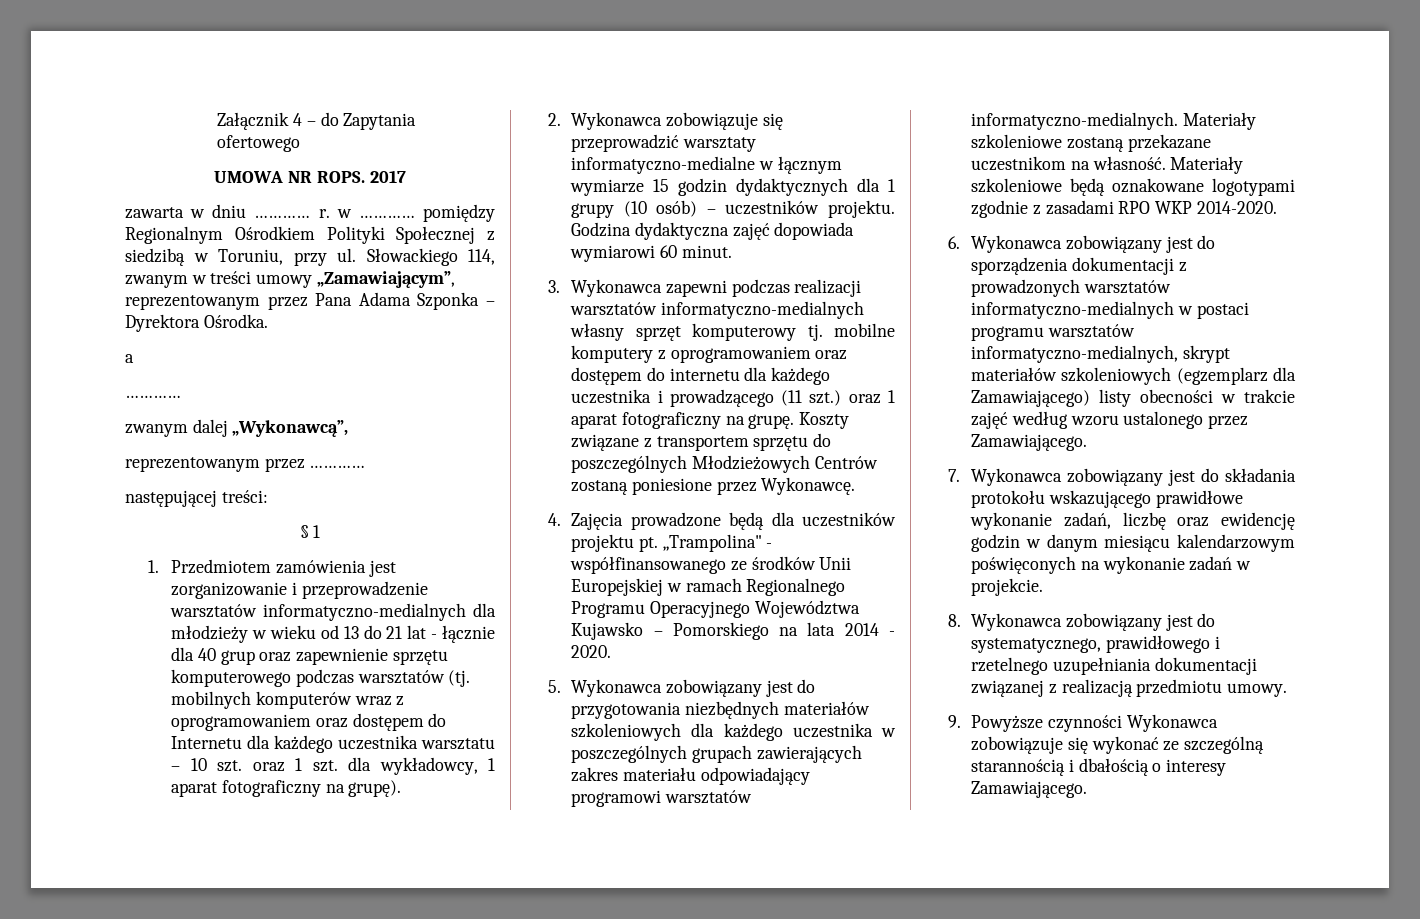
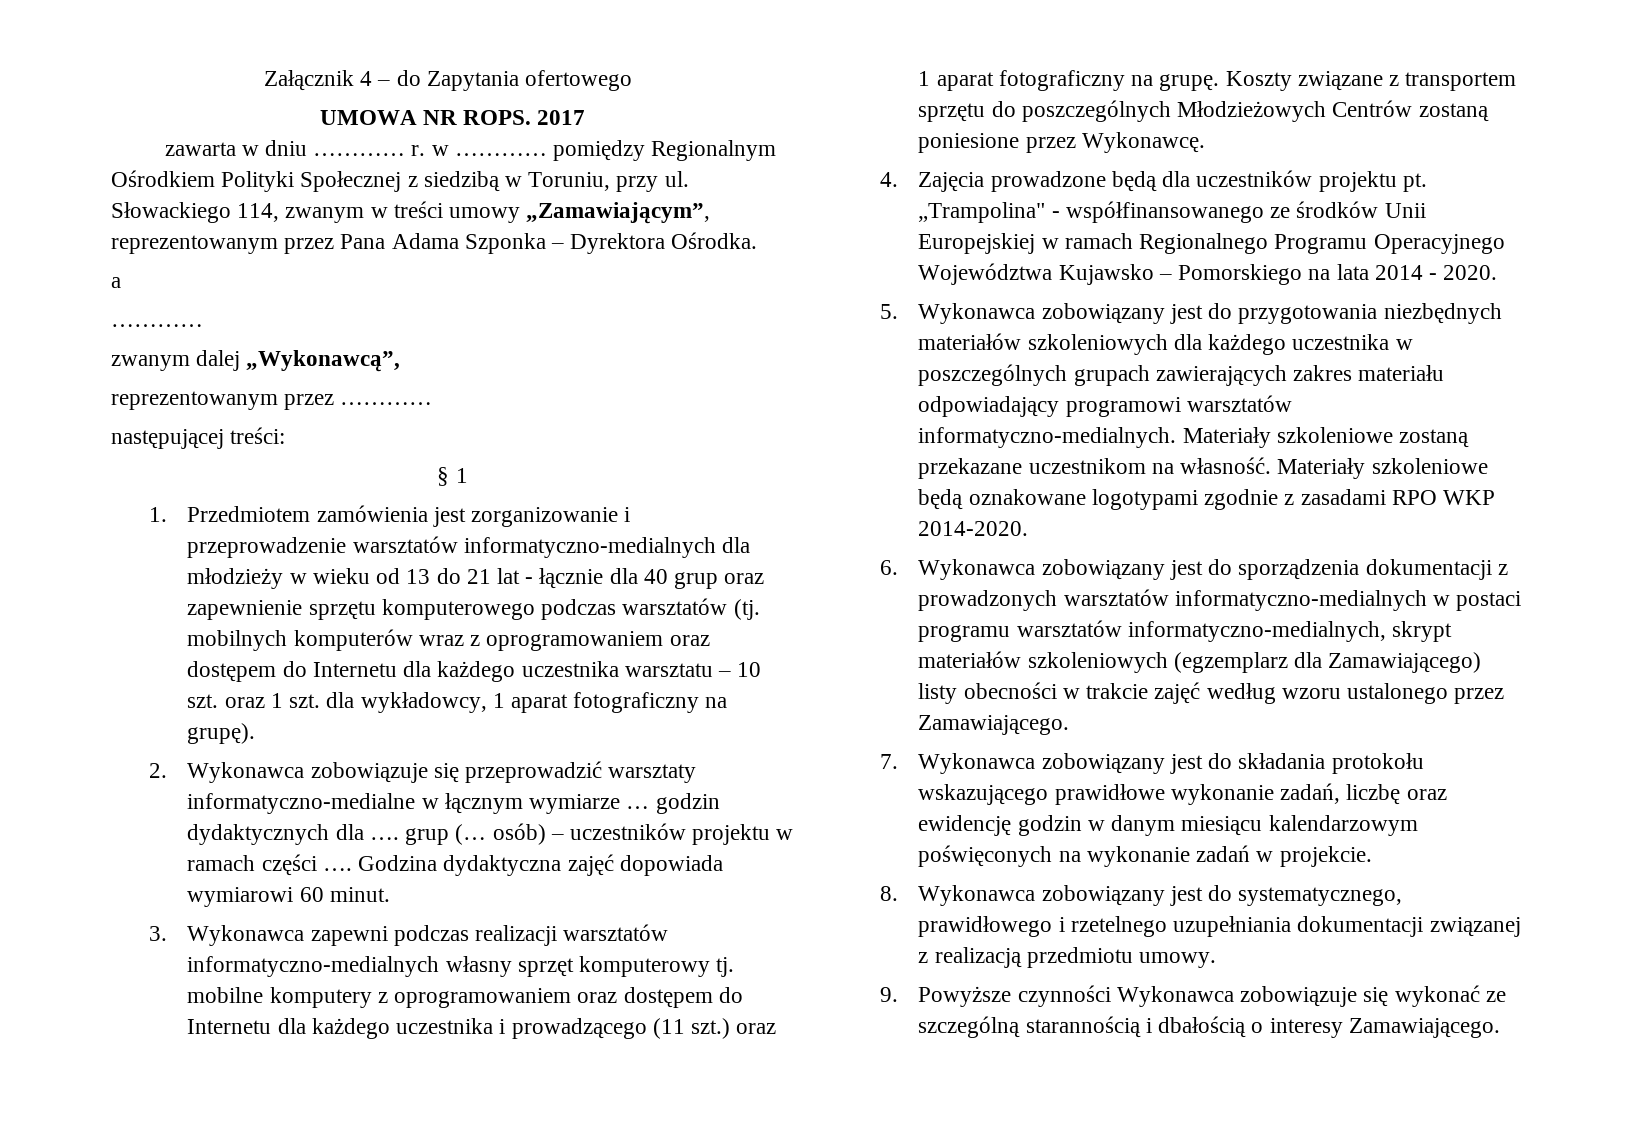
[653,179,670,192] 15 -> [626,806,650,809] …
[888,179,895,192] [571,200,895,218] 1 grupy (10 osób) – uczestników projektu. -> [369,823,794,845] [187,854,352,876] …. grup (… osób) – uczestników projektu w ramach części ….
[669,368,740,381] internetu -> [187,1019,272,1034] Internetu

